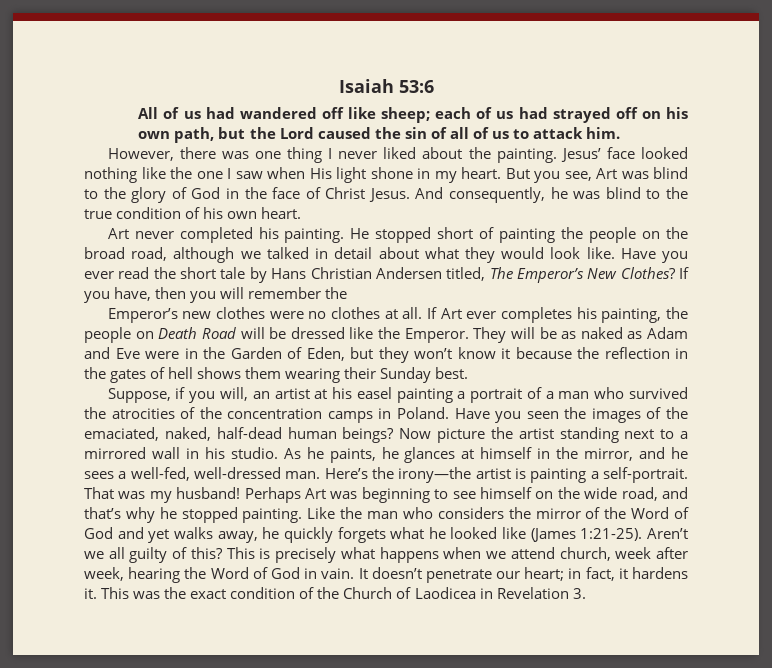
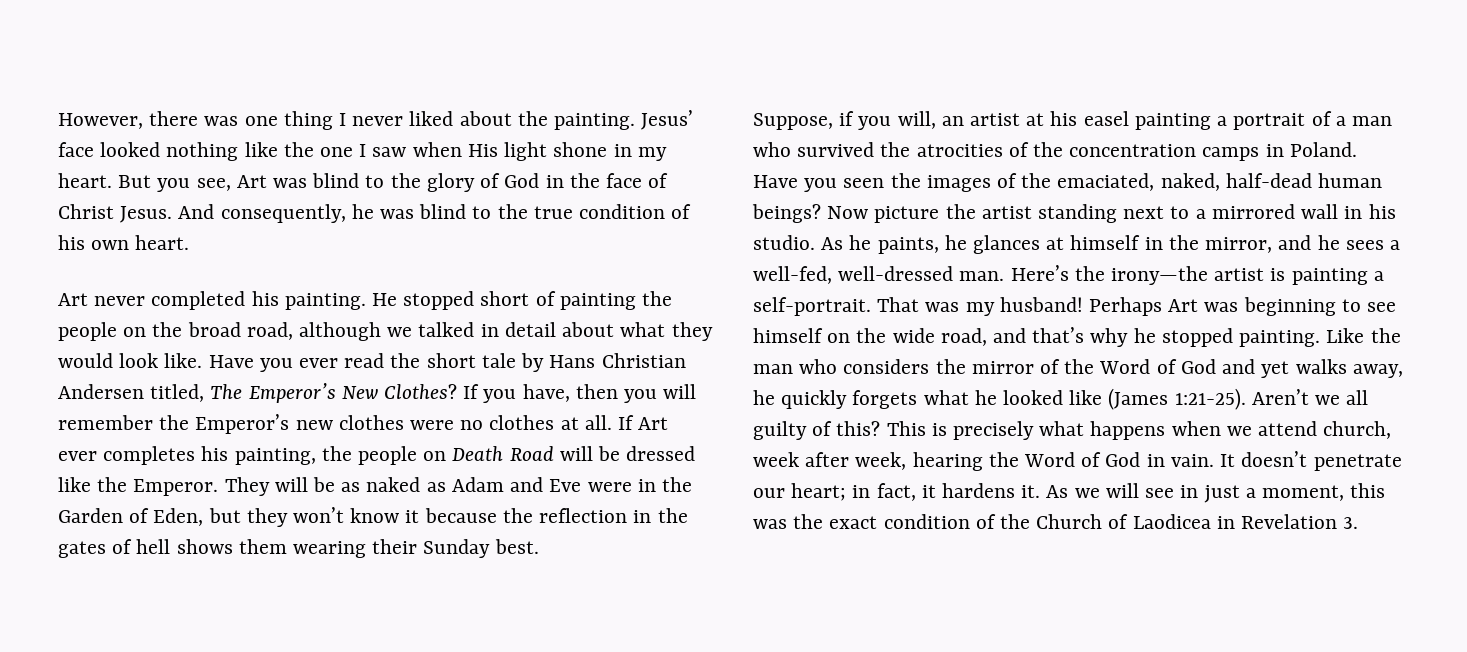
[338,79,434,93] [138,107,688,123] [138,127,621,143] Isaiah 53:6 // All of us had wandered off like sheep; each of us had strayed off on his own path, but the Lord caused the sin of all of us to attack him. // -> (58, 121) none
(348, 293) // -> (190, 422) none
[101,587,130,599] This -> [1046,483,1386,503] As we will see in just a moment, this

